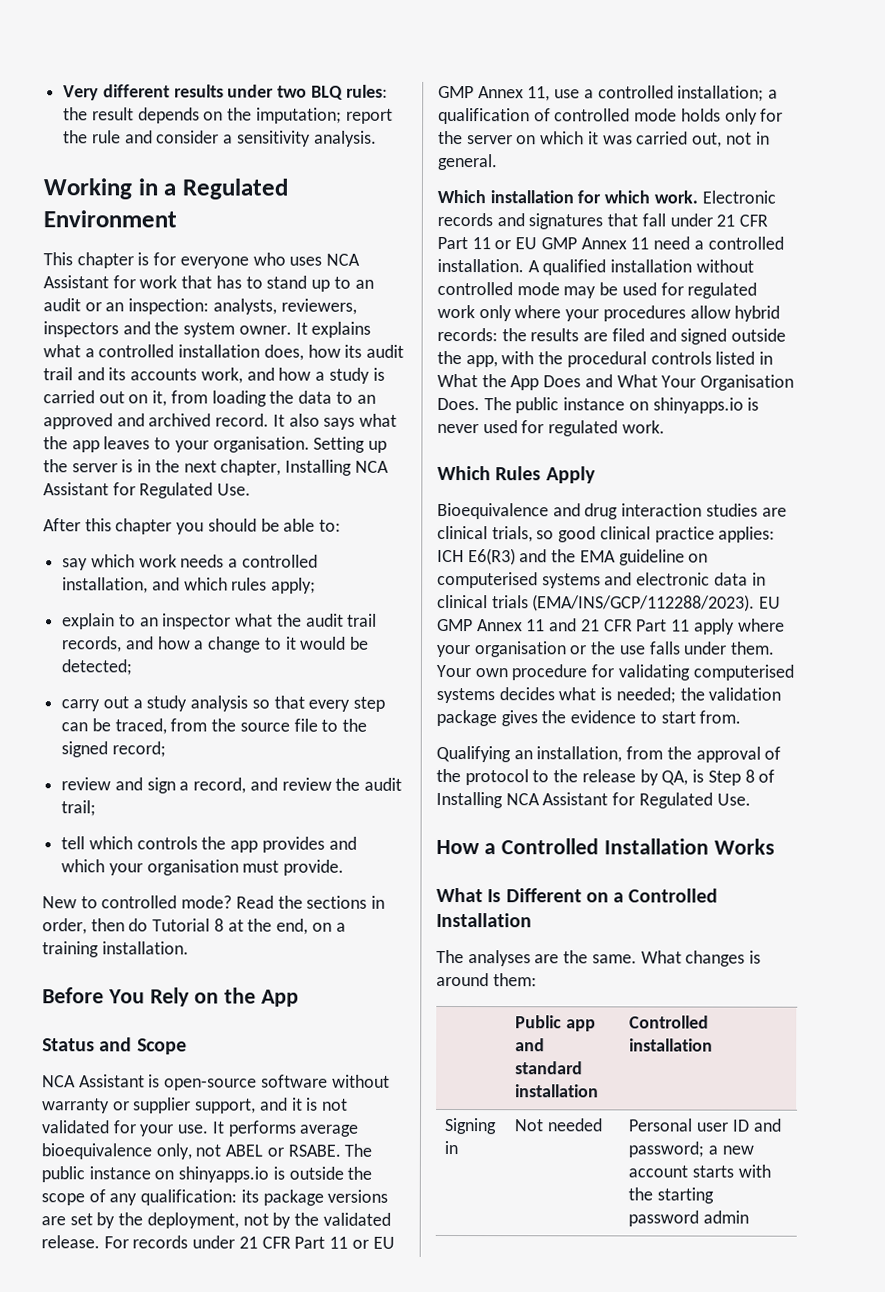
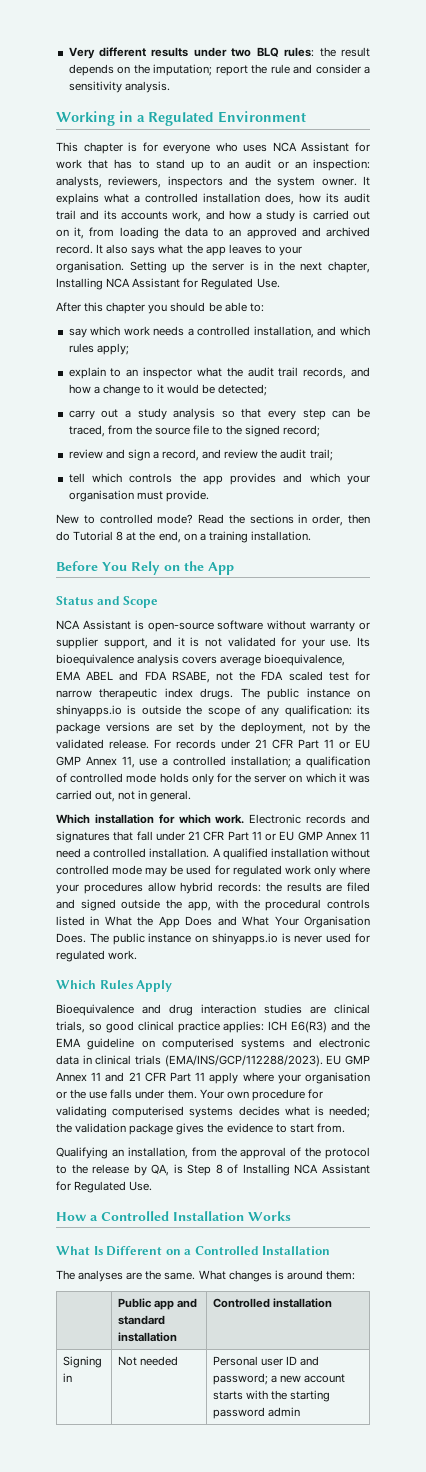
[211,1120,359,1137] [41,1143,341,1160] It performs average bioequivalence only, not ABEL or RSABE. -> [357,637,370,647] [56,654,346,666] [56,671,370,683] [56,688,234,700] Its bioequivalence analysis covers average bioequivalence, EMA ABEL and FDA RSABE, not the FDA scaled test for narrow therapeutic index drugs.

